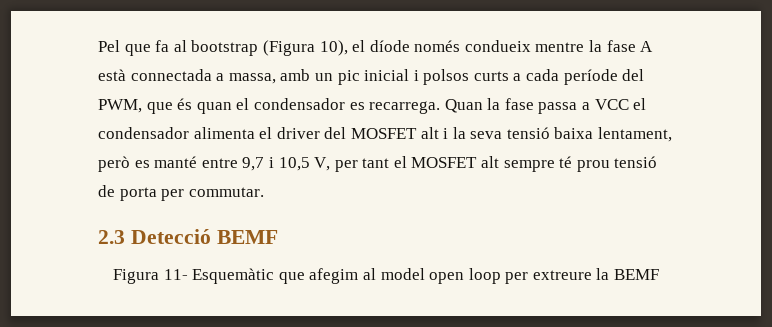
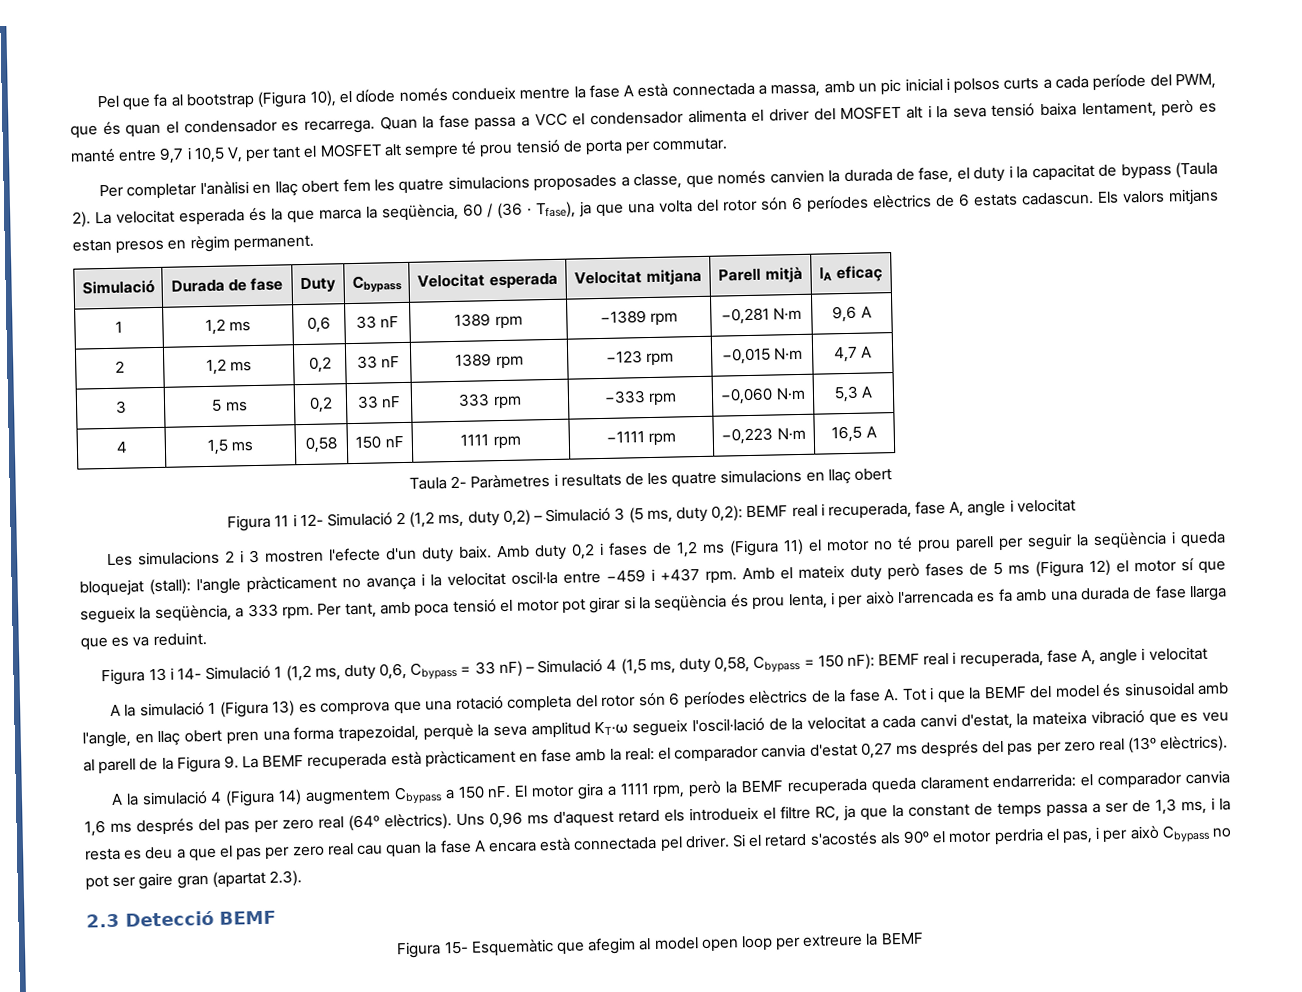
(264, 192) none -> [98,161,1218,200] [72,188,1219,228] [72,234,314,254] [81,280,155,295] [170,277,284,293] [300,277,336,294] [351,275,402,294] [417,272,558,290] [574,268,702,287] [718,266,803,284] [819,265,883,283] [115,321,123,333] [204,318,252,336] [307,316,331,333] [355,315,400,329] [454,313,523,330] [599,310,679,326] [720,307,803,325] [832,305,872,323] [115,360,125,373] [205,358,253,375] [308,356,332,373] [356,355,401,369] [455,353,524,370] [605,350,675,367] [721,347,804,365] [833,346,873,363] [114,400,127,414] [211,399,248,412] [308,396,333,413] [356,395,402,409] [458,393,522,410] [603,390,678,407] [720,387,806,405] [833,385,874,403] [115,441,128,453] [206,439,255,455] [305,436,338,453] [355,435,404,449] [460,434,522,450] [605,431,677,447] [721,427,806,445] [831,425,877,443] [408,468,893,490] [227,498,1076,532] [106,531,1226,567] [79,558,1226,597] [80,585,1227,624] [80,632,207,651] [101,646,1208,686] [109,682,1229,718] [82,710,1229,748] [83,735,1229,775] [110,770,1230,807] [84,797,1231,837] [85,824,1233,862] [85,870,302,891] // Per completar l'anàlisi en llaç obert fem les quatre simulacions proposades a classe, que només canvien la durada de fase, el duty i la capacitat de bypass (Taula 2). La velocitat esperada és la que marca la seqüència, 60 / (36 · Tfase), ja que una volta del rotor són 6 períodes elèctrics de 6 estats cadascun. Els valors mitjans estan presos en règim permanent. // Simulació | Durada de fase | Duty | Cbypass | Velocitat esperada | Velocitat mitjana | Parell mitjà | IA eficaç // 1 | 1,2 ms | 0,6 | 33 nF | 1389 rpm | −1389 rpm | −0,281 N·m | 9,6 A // 2 | 1,2 ms | 0,2 | 33 nF | 1389 rpm | −123 rpm | −0,015 N·m | 4,7 A // 3 | 5 ms | 0,2 | 33 nF | 333 rpm | −333 rpm | −0,060 N·m | 5,3 A // 4 | 1,5 ms | 0,58 | 150 nF | 1111 rpm | −1111 rpm | −0,223 N·m | 16,5 A // Taula 2- Paràmetres i resultats de les quatre simulacions en llaç obert // Figura 11 i 12- Simulació 2 (1,2 ms, duty 0,2) – Simulació 3 (5 ms, duty 0,2): BEMF real i recuperada, fase A, angle i velocitat // Les simulacions 2 i 3 mostren l'efecte d'un duty baix. Amb duty 0,2 i fases de 1,2 ms (Figura 11) el motor no té prou parell per seguir la seqüència i queda bloquejat (stall): l'angle pràcticament no avança i la velocitat oscil·la entre −459 i +437 rpm. Amb el mateix duty però fases de 5 ms (Figura 12) el motor sí que segueix la seqüència, a 333 rpm. Per tant, amb poca tensió el motor pot girar si la seqüència és prou lenta, i per això l'arrencada es fa amb una durada de fase llarga que es va reduint. // Figura 13 i 14- Simulació 1 (1,2 ms, duty 0,6, Cbypass = 33 nF) – Simulació 4 (1,5 ms, duty 0,58, Cbypass = 150 nF): BEMF real i recuperada, fase A, angle i velocitat // A la simulació 1 (Figura 13) es comprova que una rotació completa del rotor són 6 períodes elèctrics de la fase A. Tot i que la BEMF del model és sinusoidal amb l'angle, en llaç obert pren una forma trapezoidal, perquè la seva amplitud KT·ω segueix l'oscil·lació de la velocitat a cada canvi d'estat, la mateixa vibració que es veu al parell de la Figura 9. La BEMF recuperada està pràcticament en fase amb la real: el comparador canvia d'estat 0,27 ms després del pas per zero real (13º elèctrics). // A la simulació 4 (Figura 14) augmentem Cbypass a 150 nF. El motor gira a 1111 rpm, però la BEMF recuperada queda clarament endarrerida: el comparador canvia 1,6 ms després del pas per zero real (64º elèctrics). Uns 0,96 ms d'aquest retard els introdueix el filtre RC, ja que la constant de temps passa a ser de 1,3 ms, i la resta es deu a que el pas per zero real cau quan la fase A encara està connectada pel driver. Si el retard s'acostés als 90º el motor perdria el pas, i per això Cbypass no pot ser gaire gran (apartat 2.3).
[163,269,188,280] 11- -> [443,941,469,955] 15-

